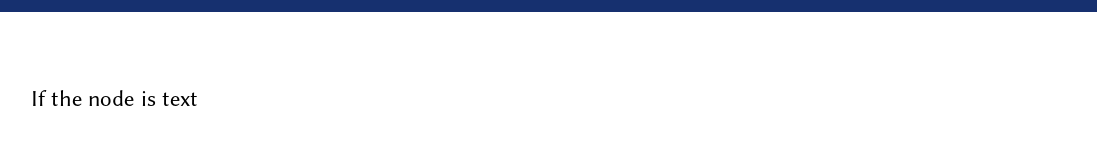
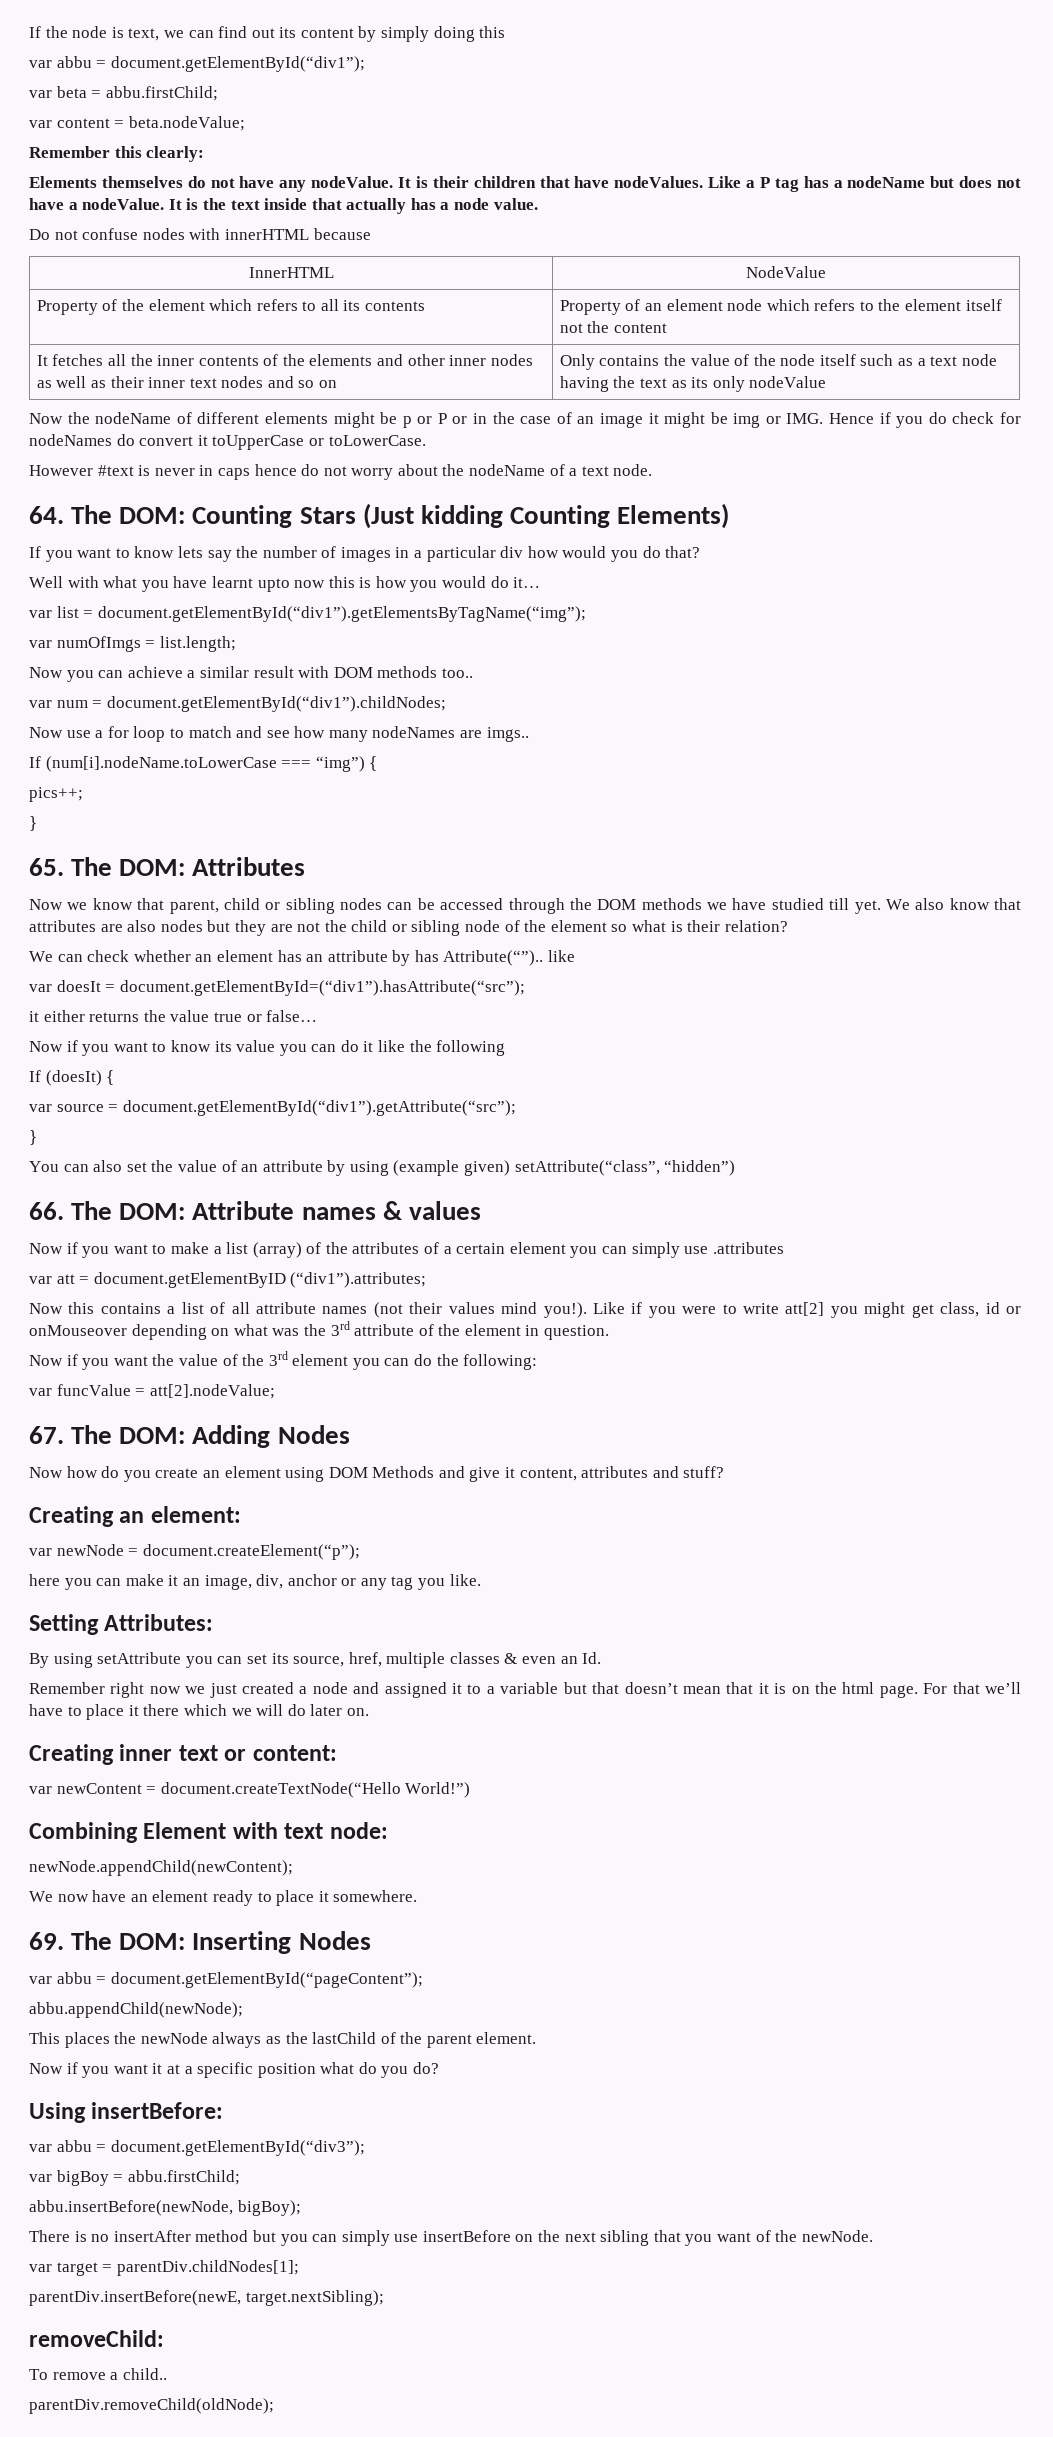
[161,92,198,106] text -> [128,26,506,42] [29,56,365,72] [29,86,218,101] [29,116,245,131] [29,146,205,162] [29,176,1021,192] [29,198,538,214] [29,228,371,240] [248,267,334,278] [746,266,826,278] [36,299,426,315] [559,299,1002,315] [559,321,667,333] [36,354,533,366] [36,376,338,388] [559,354,997,370] [559,376,827,392] [29,412,1022,428] [29,434,426,450] [29,464,653,480] [29,503,730,529] [29,546,701,562] [29,576,541,592] [29,606,586,622] [29,636,236,652] [29,666,473,682] [29,696,446,712] [29,726,529,742] [29,756,378,772] [29,787,83,802] [29,816,37,831] [29,857,306,876] [29,898,1021,914] [29,920,788,936] [29,950,576,966] [29,980,525,996] [29,1010,318,1022] [29,1040,506,1056] [29,1070,115,1086] [29,1100,516,1116] [29,1130,37,1145] [29,1160,736,1176] [29,1201,481,1220] [29,1242,784,1258] [29,1272,427,1288] [29,1302,1021,1318] [29,1321,610,1340] [29,1351,538,1370] [29,1384,275,1399] [29,1425,350,1448] [29,1466,725,1482] [29,1506,241,1527] [29,1544,360,1560] [29,1574,481,1590] [29,1614,214,1635] [29,1652,602,1668] [29,1682,1021,1698] [29,1704,369,1720] [29,1744,337,1765] [29,1782,471,1798] [29,1822,388,1843] [29,1860,293,1876] [29,1890,418,1906] [29,1931,371,1954] [29,1972,423,1988] [29,2002,243,2018] [29,2032,537,2048] [29,2062,440,2078] [29,2102,224,2123] [29,2140,365,2156] [29,2170,240,2186] [29,2200,301,2216] [29,2230,873,2246] [29,2260,299,2276] [29,2290,384,2306] [29,2330,164,2347] [29,2368,167,2380] [29,2398,274,2414] text, we can find out its content by simply doing this // var abbu = document.getElementById(“div1”); // var beta = abbu.firstChild; // var content = beta.nodeValue; // Remember this clearly: // Elements themselves do not have any nodeValue. It is their children that have nodeValues. Like a P tag has a nodeName but does not have a nodeValue. It is the text inside that actually has a node value. // Do not confuse nodes with innerHTML because // InnerHTML | NodeValue // Property of the element which refers to all its contents | Property of an element node which refers to the element itself not the content // It fetches all the inner contents of the elements and other inner nodes as well as their inner text nodes and so on | Only contains the value of the node itself such as a text node having the text as its only nodeValue // Now the nodeName of different elements might be p or P or in the case of an image it might be img or IMG. Hence if you do check for nodeNames do convert it toUpperCase or toLowerCase. // However #text is never in caps hence do not worry about the nodeName of a text node. // 64. The DOM: Counting Stars (Just kidding Counting Elements) // If you want to know lets say the number of images in a particular div how would you do that? // Well with what you have learnt upto now this is how you would do it… // var list = document.getElementById(“div1”).getElementsByTagName(“img”); // var numOfImgs = list.length; // Now you can achieve a similar result with DOM methods too.. // var num = document.getElementById(“div1”).childNodes; // Now use a for loop to match and see how many nodeNames are imgs.. // If (num[i].nodeName.toLowerCase === “img”) { // pics++; // } // 65. The DOM: Attributes // Now we know that parent, child or sibling nodes can be accessed through the DOM methods we have studied till yet. We also know that attributes are also nodes but they are not the child or sibling node of the element so what is their relation? // We can check whether an element has an attribute by has Attribute(“”).. like // var doesIt = document.getElementById=(“div1”).hasAttribute(“src”); // it either returns the value true or false… // Now if you want to know its value you can do it like the following // If (doesIt) { // var source = document.getElementById(“div1”).getAttribute(“src”); // } // You can also set the value of an attribute by using (example given) setAttribute(“class”, “hidden”) // 66. The DOM: Attribute names & values // Now if you want to make a list (array) of the attributes of a certain element you can simply use .attributes // var att = document.getElementByID (“div1”).attributes; // Now this contains a list of all attribute names (not their values mind you!). Like if you were to write att[2] you might get class, id or onMouseover depending on what was the 3rd attribute of the element in question. // Now if you want the value of the 3rd element you can do the following: // var funcValue = att[2].nodeValue; // 67. The DOM: Adding Nodes // Now how do you create an element using DOM Methods and give it content, attributes and stuff? // Creating an element: // var newNode = document.createElement(“p”); // here you can make it an image, div, anchor or any tag you like. // Setting Attributes: // By using setAttribute you can set its source, href, multiple classes & even an Id. // Remember right now we just created a node and assigned it to a variable but that doesn’t mean that it is on the html page. For that we’ll have to place it there which we will do later on. // Creating inner text or content: // var newContent = document.createTextNode(“Hello World!”) // Combining Element with text node: // newNode.appendChild(newContent); // We now have an element ready to place it somewhere. // 69. The DOM: Inserting Nodes // var abbu = document.getElementById(“pageContent”); // abbu.appendChild(newNode); // This places the newNode always as the lastChild of the parent element. // Now if you want it at a specific position what do you do? // Using insertBefore: // var abbu = document.getElementById(“div3”); // var bigBoy = abbu.firstChild; // abbu.insertBefore(newNode, bigBoy); // There is no insertAfter method but you can simply use insertBefore on the next sibling that you want of the newNode. // var target = parentDiv.childNodes[1]; // parentDiv.insertBefore(newE, target.nextSibling); // removeChild: // To remove a child.. // parentDiv.removeChild(oldNode);

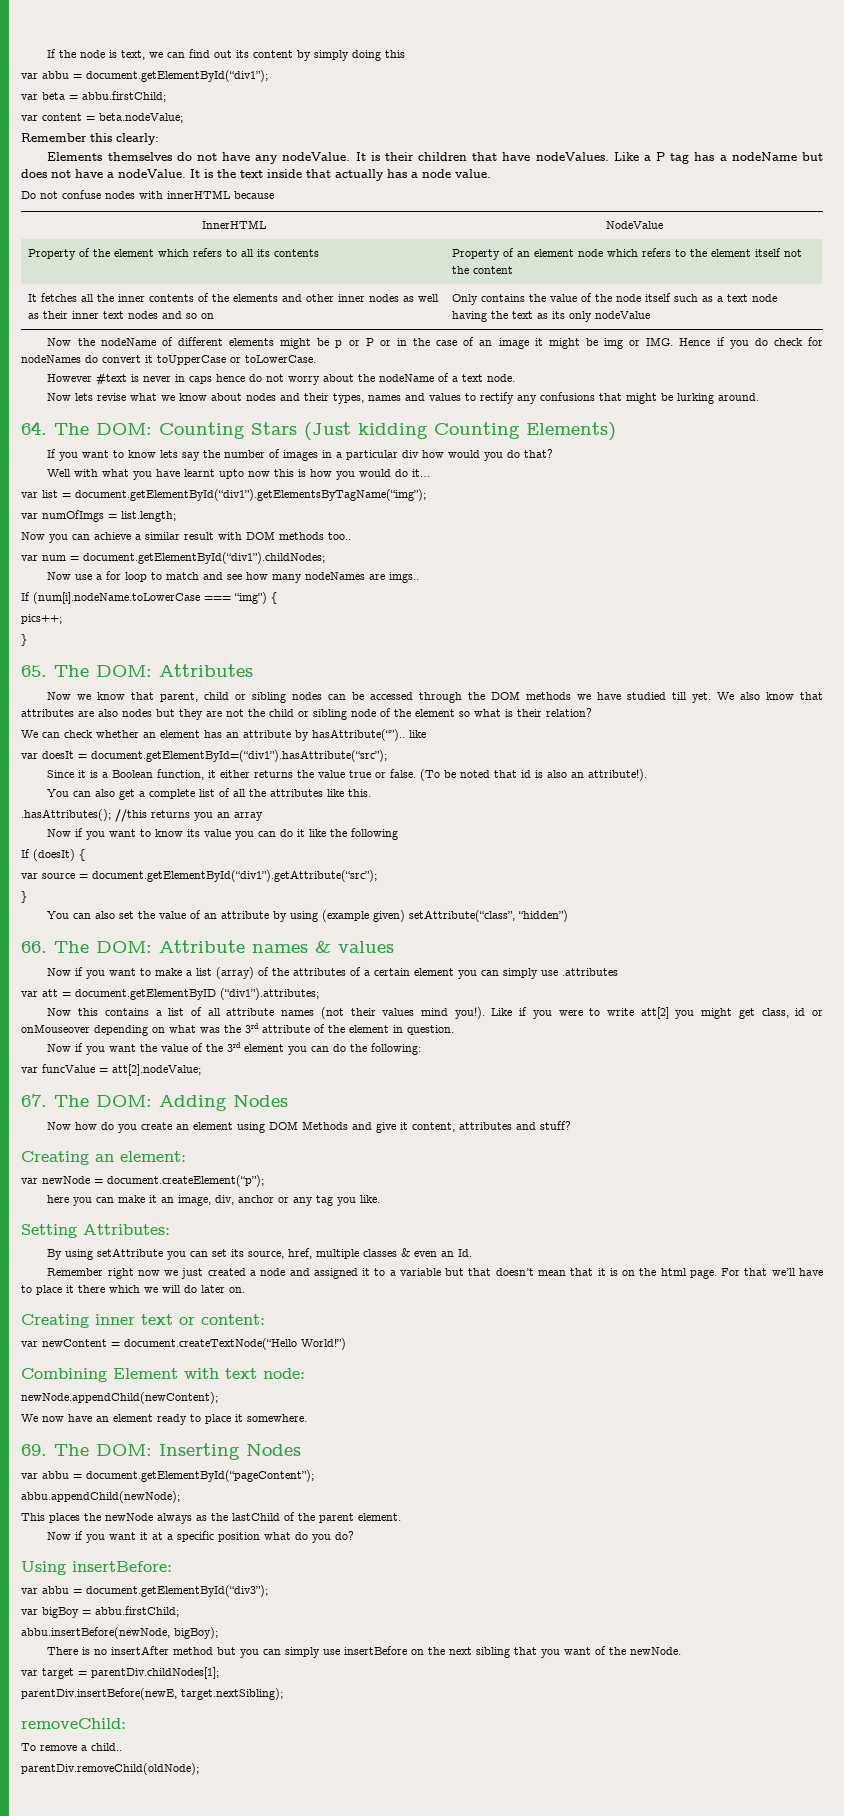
(653, 470) none -> [47,392,760,404] // Now lets revise what we know about nodes and their types, names and values to rectify any confusions that might be lurking around.
[414,950,544,966] has Attribute(“”).. -> [312,729,405,741] hasAttribute(“”)..
(525, 988) none -> [47,769,205,780] Since it is a Boolean function,
[266,1010,318,1022] false… -> [390,769,648,781] [47,788,372,800] [21,809,263,822] false. (To be noted that id is also an attribute!). // You can also get a complete list of all the attributes like this. // .hasAttributes(); //this returns you an array

